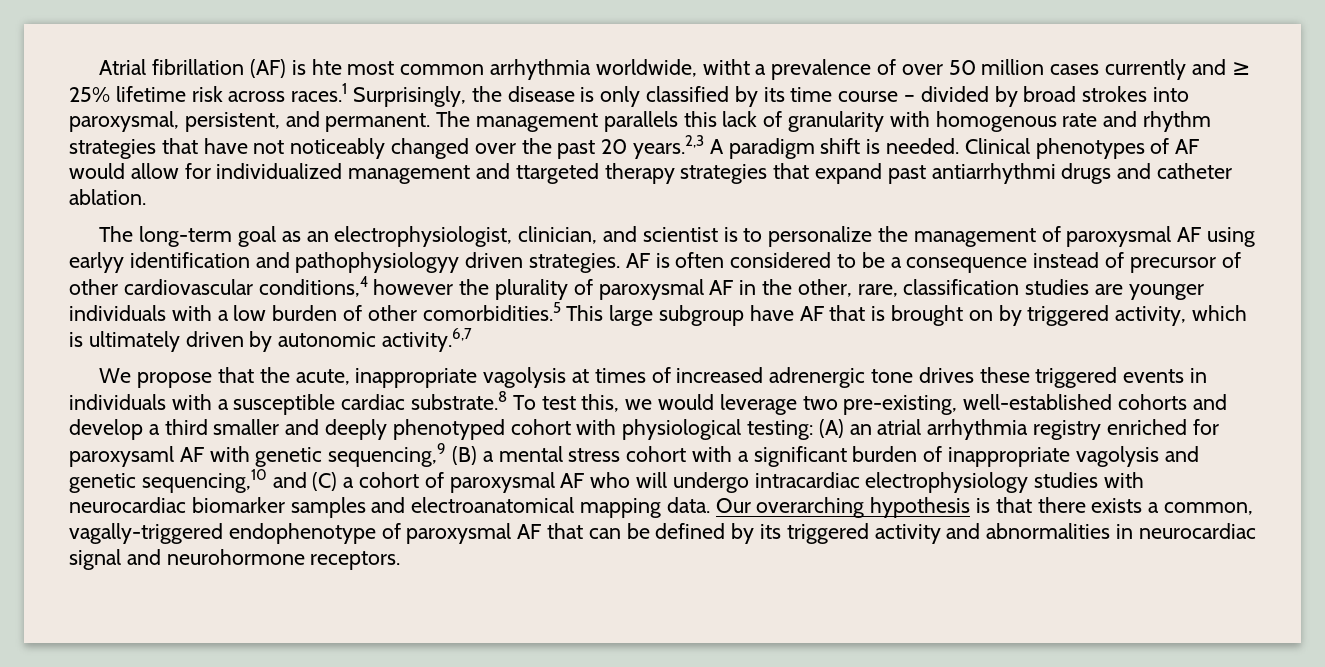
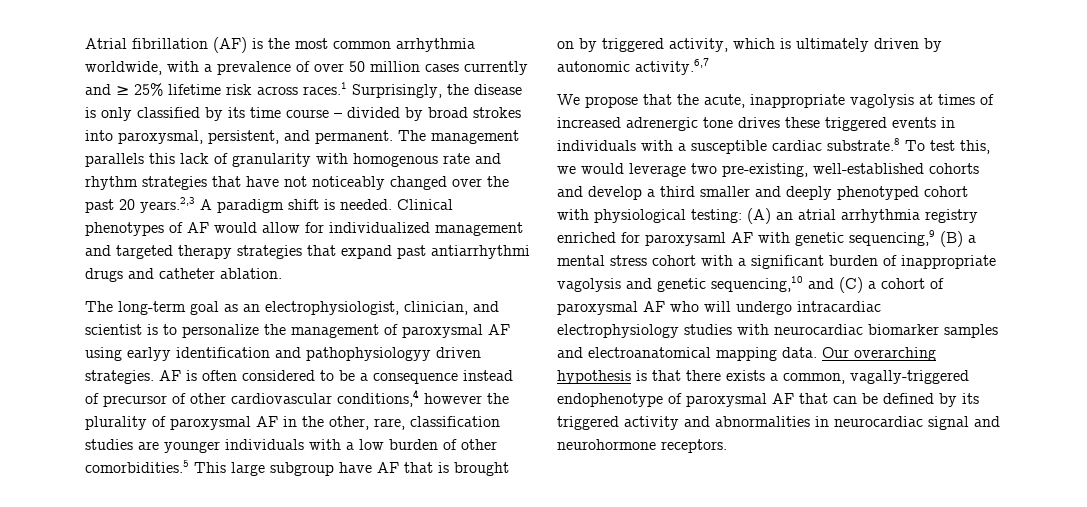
[311,59,342,75] hte -> [268,38,290,49] the
[702,59,750,75] witht -> [167,61,199,72] with
[515,163,599,184] ttargeted -> [116,245,173,259] targeted

